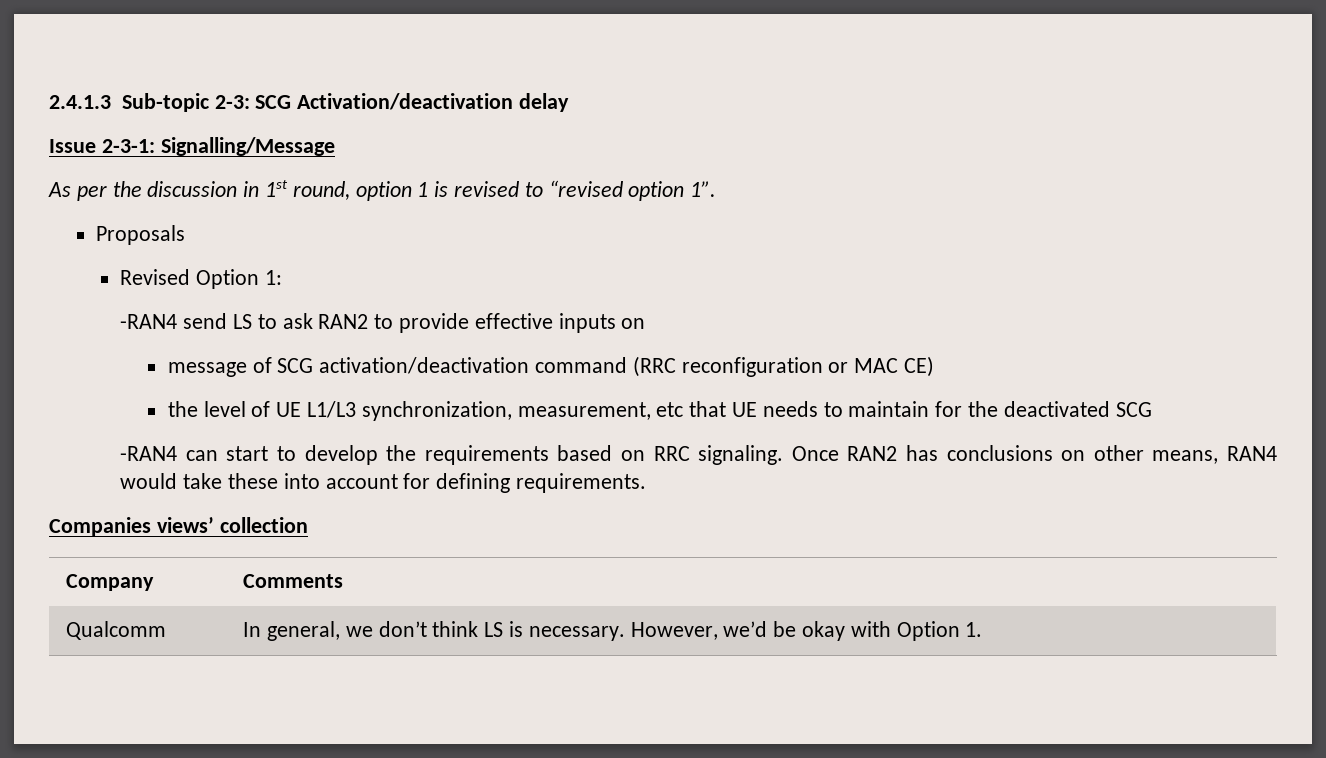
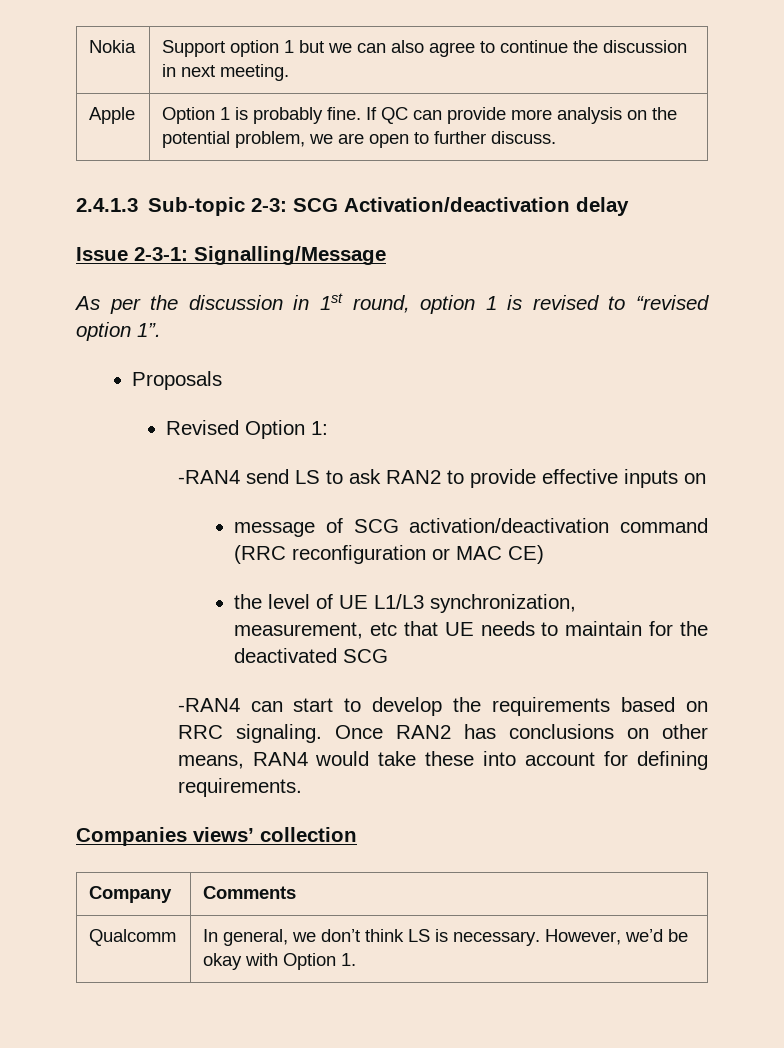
(49, 102) none -> [89,40,137,53] [162,40,688,57] [162,64,290,81] [89,107,136,124] [162,107,678,124] [162,131,557,148] Nokia | Support option 1 but we can also agree to continue the discussion in next meeting. // Apple | Option 1 is probably fine. If QC can provide more analysis on the potential problem, we are open to further discuss. //

